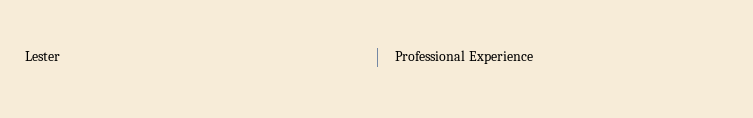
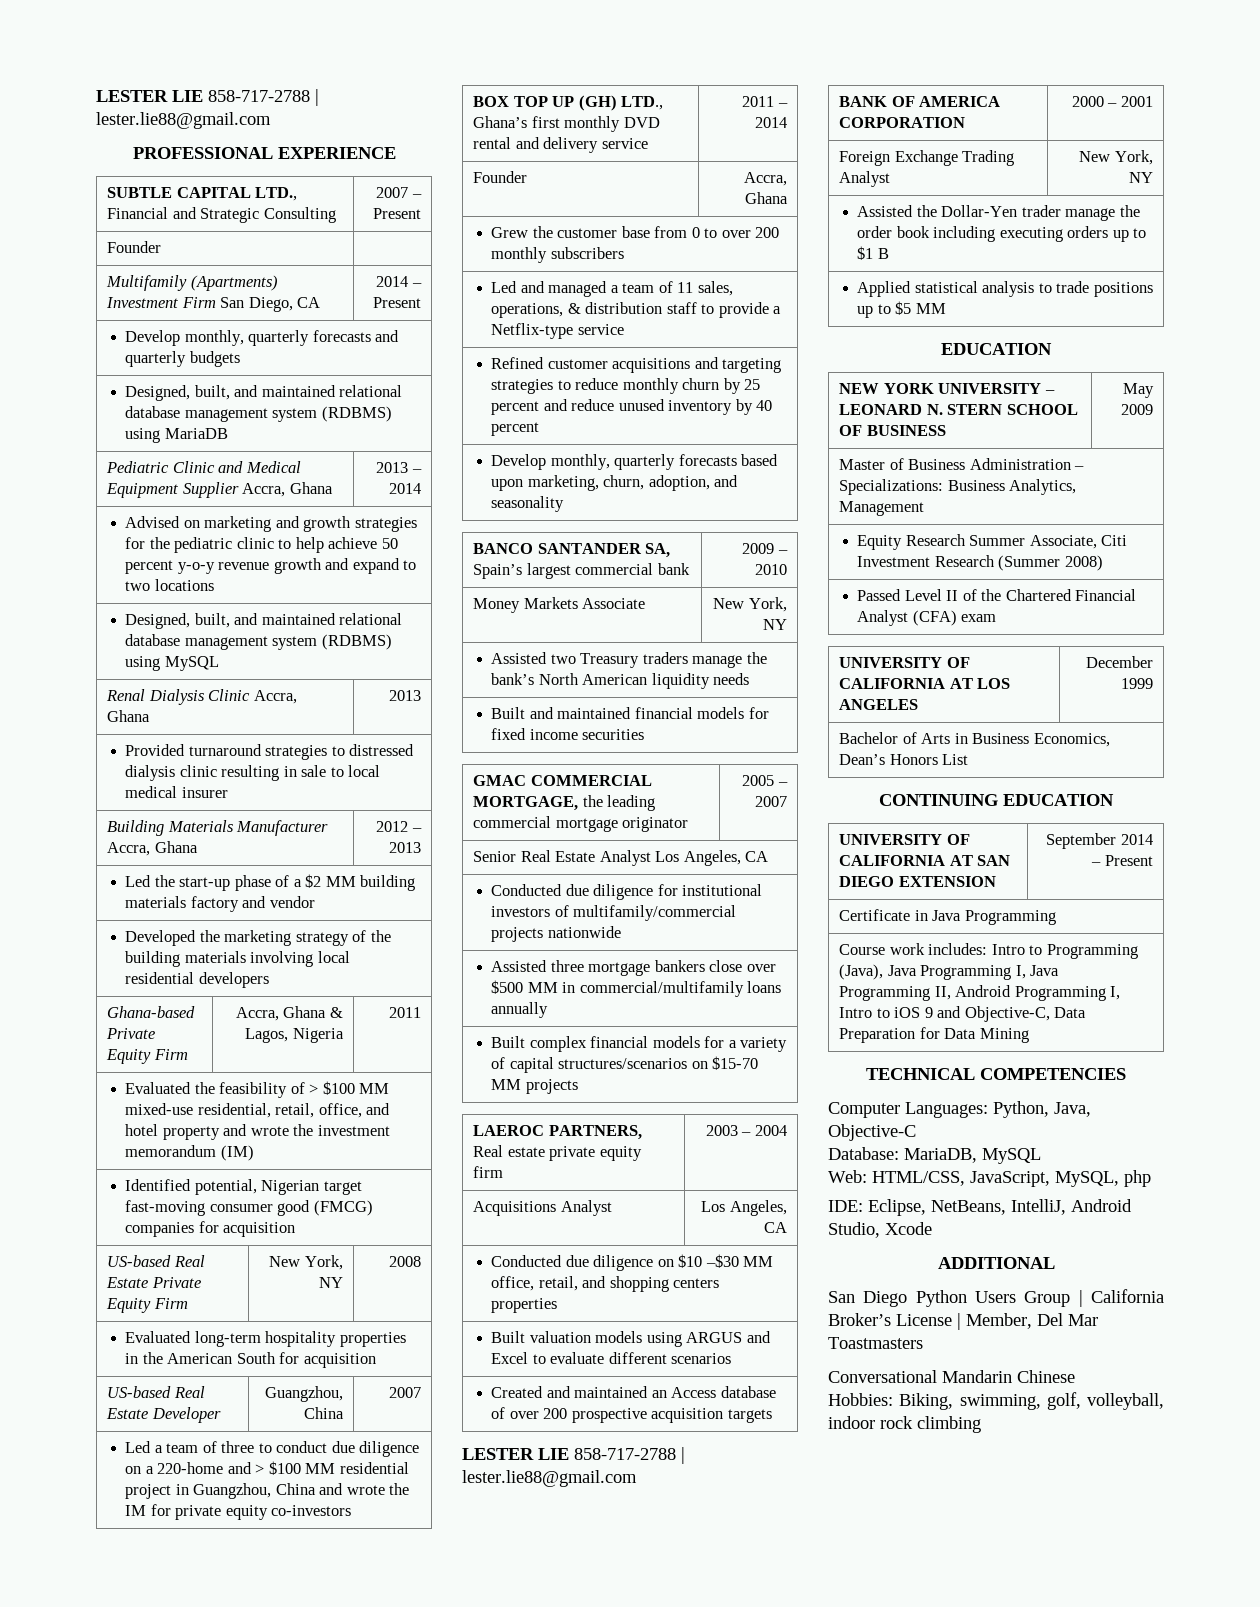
[25,51,60,61] [395,50,533,64] Lester // Professional Experience -> [96,89,319,106] [96,112,271,129] [132,147,396,159] [107,187,298,201] [107,207,336,223] [376,187,422,198] [372,208,421,219] [107,241,162,253] [106,275,278,291] [106,297,321,312] [376,276,422,287] [372,297,421,308] [125,330,400,346] [125,351,240,367] [125,385,403,401] [125,406,392,422] [125,428,228,443] [106,461,301,473] [106,482,333,498] [376,462,422,473] [388,483,421,494] [125,516,417,532] [125,537,398,553] [125,558,417,574] [125,579,214,591] [125,613,403,629] [125,634,392,650] [125,656,219,671] [106,689,297,705] [107,710,151,722] [388,690,421,701] [125,744,415,760] [125,765,381,781] [125,786,228,798] [107,820,329,836] [107,841,198,856] [376,821,422,832] [388,842,421,853] [125,874,416,891] [125,896,315,912] [125,930,391,946] [125,951,350,967] [125,972,269,988] [107,1006,196,1018] [106,1028,156,1039] [106,1049,188,1064] [235,1006,343,1021] [245,1028,344,1043] [388,1007,421,1018] [125,1081,390,1098] [125,1103,391,1118] [125,1124,390,1140] [125,1145,254,1161] [125,1179,362,1195] [125,1200,373,1216] [125,1221,296,1237] [107,1255,205,1267] [106,1277,201,1288] [106,1298,188,1313] [269,1255,343,1270] [318,1277,343,1288] [388,1256,421,1267] [125,1331,406,1347] [125,1352,376,1368] [107,1386,205,1398] [106,1407,221,1423] [264,1386,343,1402] [303,1407,344,1419] [388,1387,421,1398] [125,1441,420,1457] [125,1461,409,1475] [125,1483,410,1499] [125,1504,352,1520] [473,95,664,111] [473,116,660,132] [473,137,648,153] [742,96,788,107] [754,117,787,128] [473,171,528,183] [743,172,787,186] [744,192,788,204] [491,226,780,238] [491,247,624,263] [491,281,733,297] [491,302,782,318] [491,323,624,339] [491,357,782,373] [491,378,761,394] [491,399,773,415] [491,422,540,436] [491,454,779,470] [491,475,739,491] [491,496,565,512] [473,543,671,558] [473,563,690,579] [742,543,788,554] [754,564,787,575] [473,597,646,613] [713,597,787,612] [762,619,787,630] [491,652,767,668] [491,673,750,689] [491,707,769,719] [491,728,645,740] [473,775,652,786] [473,795,656,811] [473,816,689,832] [742,775,788,786] [754,796,787,807] [473,850,768,866] [491,884,763,900] [491,905,737,921] [491,926,621,942] [491,960,776,976] [491,980,782,997] [491,1002,549,1018] [491,1036,788,1052] [491,1056,759,1073] [491,1079,578,1094] [473,1125,642,1140] [473,1145,642,1161] [473,1166,504,1178] [705,1125,787,1136] [473,1200,612,1216] [701,1200,787,1216] [763,1222,787,1233] [491,1254,774,1271] [491,1276,720,1292] [491,1298,558,1313] [491,1331,771,1347] [491,1352,732,1364] [491,1386,776,1398] [491,1407,772,1423] [462,1447,685,1464] [462,1470,637,1487] [839,96,1001,107] [839,117,966,128] [1071,96,1153,107] [839,150,1015,166] [839,171,891,187] [1079,150,1153,165] [1128,172,1153,183] [857,205,1140,221] [857,226,1147,242] [857,246,889,260] [857,281,1153,297] [857,301,946,318] [941,343,1052,355] [839,383,1055,394] [839,404,1078,415] [839,425,946,436] [1122,383,1154,398] [1120,404,1153,415] [839,458,1085,470] [839,479,1077,495] [839,501,925,516] [857,534,1128,550] [857,555,1103,571] [857,589,1137,601] [857,610,997,626] [839,657,970,668] [839,678,1011,689] [839,699,919,710] [1085,656,1153,668] [1120,678,1153,689] [839,732,1110,747] [839,754,969,765] [879,794,1114,806] [839,834,970,845] [839,855,1011,866] [839,876,996,887] [1046,833,1153,849] [1091,855,1153,866] [839,909,1056,925] [839,943,1138,959] [839,964,1060,980] [839,985,1121,1001] [839,1006,1086,1022] [839,1027,1029,1043] [866,1068,1126,1080] [828,1101,1091,1118] [828,1124,916,1141] [828,1147,1041,1164] [828,1170,1151,1187] [828,1199,1132,1216] [828,1222,932,1238] [937,1257,1055,1269] [828,1289,1164,1307] [828,1313,1098,1330] [828,1337,923,1349] [828,1370,1075,1383] [828,1392,1164,1410] [828,1416,981,1433] LESTER LIE 858-717-2788 | lester.lie88@gmail.com // PROFESSIONAL EXPERIENCE // SUBTLE CAPITAL LTD., Financial and Strategic Consulting | 2007 – Present // Founder | // Multifamily (Apartments) Investment Firm San Diego, CA | 2014 – Present // Develop monthly, quarterly forecasts and quarterly budgets // Designed, built, and maintained relational database management system (RDBMS) using MariaDB // Pediatric Clinic and Medical Equipment Supplier Accra, Ghana | 2013 – 2014 // Advised on marketing and growth strategies for the pediatric clinic to help achieve 50 percent y-o-y revenue growth and expand to two locations // Designed, built, and maintained relational database management system (RDBMS) using MySQL // Renal Dialysis Clinic Accra, Ghana | 2013 // Provided turnaround strategies to distressed dialysis clinic resulting in sale to local medical insurer // Building Materials Manufacturer Accra, Ghana | 2012 – 2013 // Led the start-up phase of a $2 MM building materials factory and vendor // Developed the marketing strategy of the building materials involving local residential developers // Ghana-based Private Equity Firm | Accra, Ghana & Lagos, Nigeria | 2011 // Evaluated the feasibility of > $100 MM mixed-use residential, retail, office, and hotel property and wrote the investment memorandum (IM) // Identified potential, Nigerian target fast-moving consumer good (FMCG) companies for acquisition // US-based Real Estate Private Equity Firm | New York, NY | 2008 // Evaluated long-term hospitality properties in the American South for acquisition // US-based Real Estate Developer | Guangzhou, China | 2007 // Led a team of three to conduct due diligence on a 220-home and > $100 MM residential project in Guangzhou, China and wrote the IM for private equity co-investors // BOX TOP UP (GH) LTD., Ghana’s first monthly DVD rental and delivery service | 2011 – 2014 // Founder | Accra, Ghana // Grew the customer base from 0 to over 200 monthly subscribers // Led and managed a team of 11 sales, operations, & distribution staff to provide a Netflix-type service // Refined customer acquisitions and targeting strategies to reduce monthly churn by 25 percent and reduce unused inventory by 40 percent // Develop monthly, quarterly forecasts based upon marketing, churn, adoption, and seasonality // BANCO SANTANDER SA, Spain’s largest commercial bank | 2009 – 2010 // Money Markets Associate | New York, NY // Assisted two Treasury traders manage the bank’s North American liquidity needs // Built and maintained financial models for fixed income securities // GMAC COMMERCIAL MORTGAGE, the leading commercial mortgage originator | 2005 – 2007 // Senior Real Estate Analyst Los Angeles, CA // Conducted due diligence for institutional investors of multifamily/commercial projects nationwide // Assisted three mortgage bankers close over $500 MM in commercial/multifamily loans annually // Built complex financial models for a variety of capital structures/scenarios on $15-70 MM projects // LAEROC PARTNERS, Real estate private equity firm | 2003 – 2004 // Acquisitions Analyst | Los Angeles, CA // Conducted due diligence on $10 –$30 MM office, retail, and shopping centers properties // Built valuation models using ARGUS and Excel to evaluate different scenarios // Created and maintained an Access database of over 200 prospective acquisition targets // LESTER LIE 858-717-2788 | lester.lie88@gmail.com // BANK OF AMERICA CORPORATION | 2000 – 2001 // Foreign Exchange Trading Analyst | New York, NY // Assisted the Dollar-Yen trader manage the order book including executing orders up to $1 B // Applied statistical analysis to trade positions up to $5 MM // EDUCATION // NEW YORK UNIVERSITY – LEONARD N. STERN SCHOOL OF BUSINESS | May 2009 // Master of Business Administration – Specializations: Business Analytics, Management // Equity Research Summer Associate, Citi Investment Research (Summer 2008) // Passed Level II of the Chartered Financial Analyst (CFA) exam // UNIVERSITY OF CALIFORNIA AT LOS ANGELES | December 1999 // Bachelor of Arts in Business Economics, Dean’s Honors List // CONTINUING EDUCATION // UNIVERSITY OF CALIFORNIA AT SAN DIEGO EXTENSION | September 2014 – Present // Certificate in Java Programming // Course work includes: Intro to Programming (Java), Java Programming I, Java Programming II, Android Programming I, Intro to iOS 9 and Objective-C, Data Preparation for Data Mining // TECHNICAL COMPETENCIES // Computer Languages: Python, Java, Objective-C // Database: MariaDB, MySQL // Web: HTML/CSS, JavaScript, MySQL, php // IDE: Eclipse, NetBeans, IntelliJ, Android Studio, Xcode // ADDITIONAL // San Diego Python Users Group | California Broker’s License | Member, Del Mar Toastmasters // Conversational Mandarin Chinese // Hobbies: Biking, swimming, golf, volleyball, indoor rock climbing

